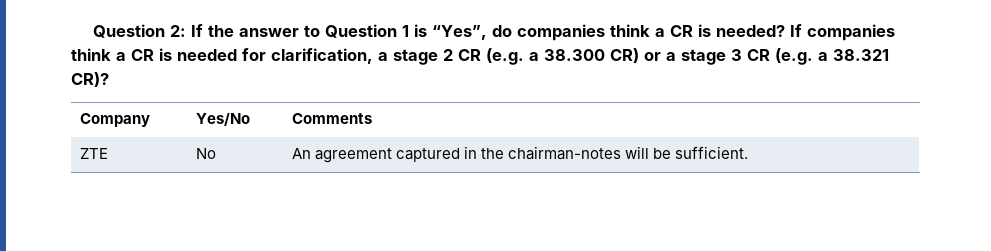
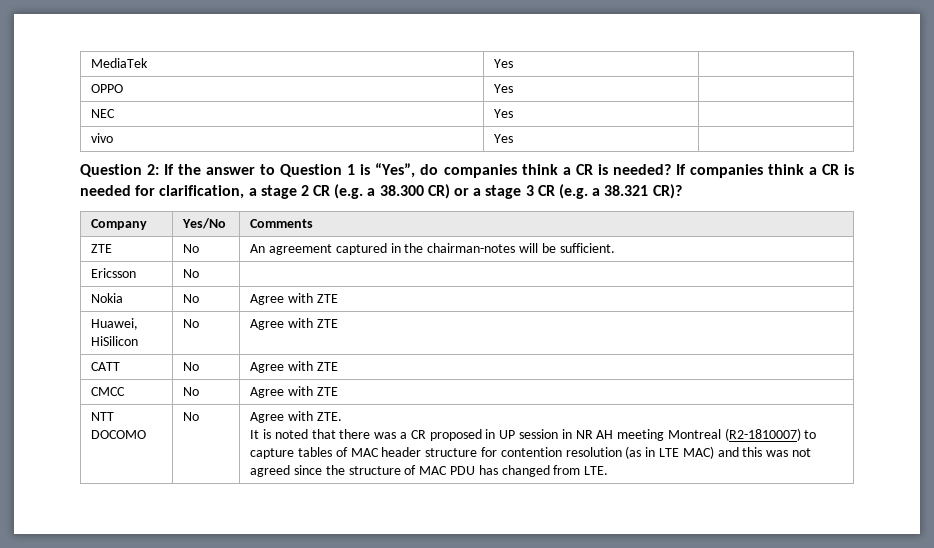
(92, 31) none -> [91,58,149,68] [494,59,514,68] [91,84,124,93] [494,84,514,93] [91,109,116,118] [494,109,514,118] [91,133,114,143] [494,134,514,143] MediaTek | Yes | // OPPO | Yes | // NEC | Yes | // vivo | Yes | //
(749, 152) none -> [91,268,137,278] [183,269,200,278] [91,293,124,303] [183,294,200,303] [250,293,338,305] [91,318,139,330] [91,336,139,346] [183,319,200,328] [250,318,338,330] [91,362,121,371] [183,362,200,371] [250,361,338,373] [91,387,126,396] [183,387,200,396] [250,386,338,398] [91,412,115,421] [91,430,147,439] [183,412,200,421] [250,411,342,423] [250,428,817,441] [250,446,811,459] [250,465,609,477] // Ericsson | No | // Nokia | No | Agree with ZTE // Huawei, HiSilicon | No | Agree with ZTE // CATT | No | Agree with ZTE // CMCC | No | Agree with ZTE // NTT DOCOMO | No | Agree with ZTE. // It is noted that there was a CR proposed in UP session in NR AH meeting Montreal (R2-1810007) to capture tables of MAC header structure for contention resolution (as in LTE MAC) and this was not agreed since the structure of MAC PDU has changed from LTE.

